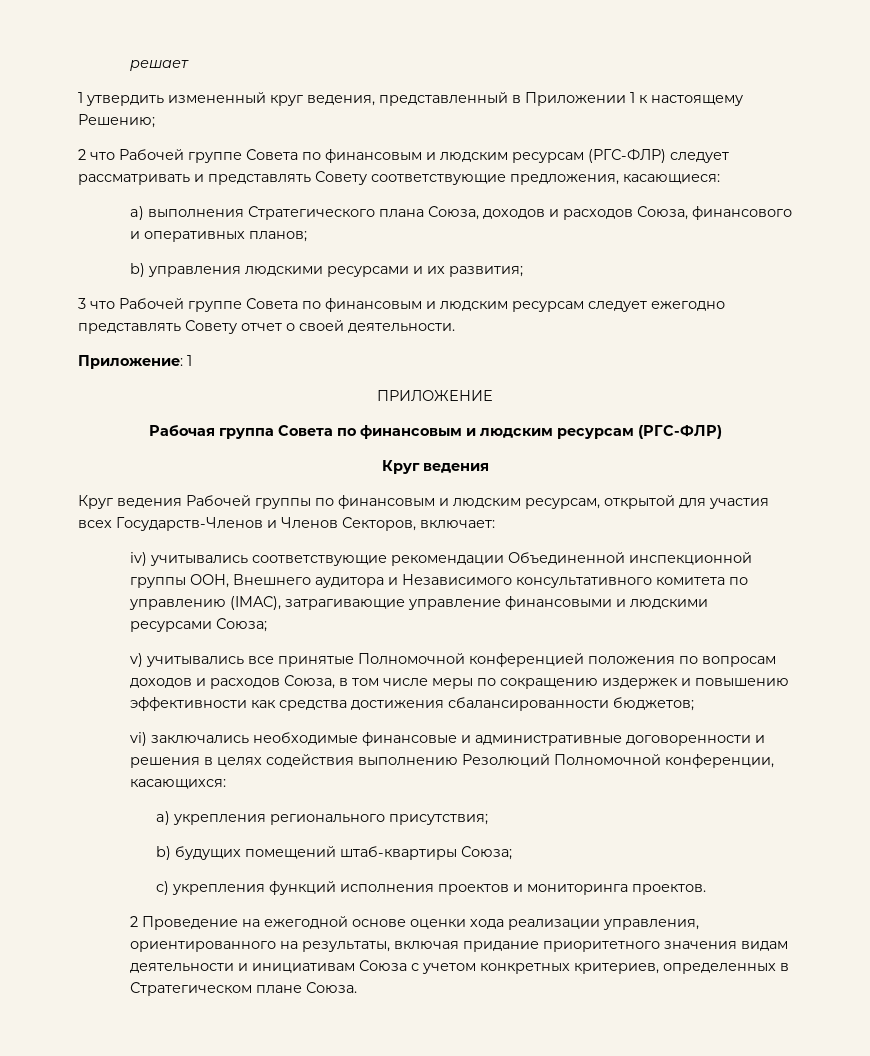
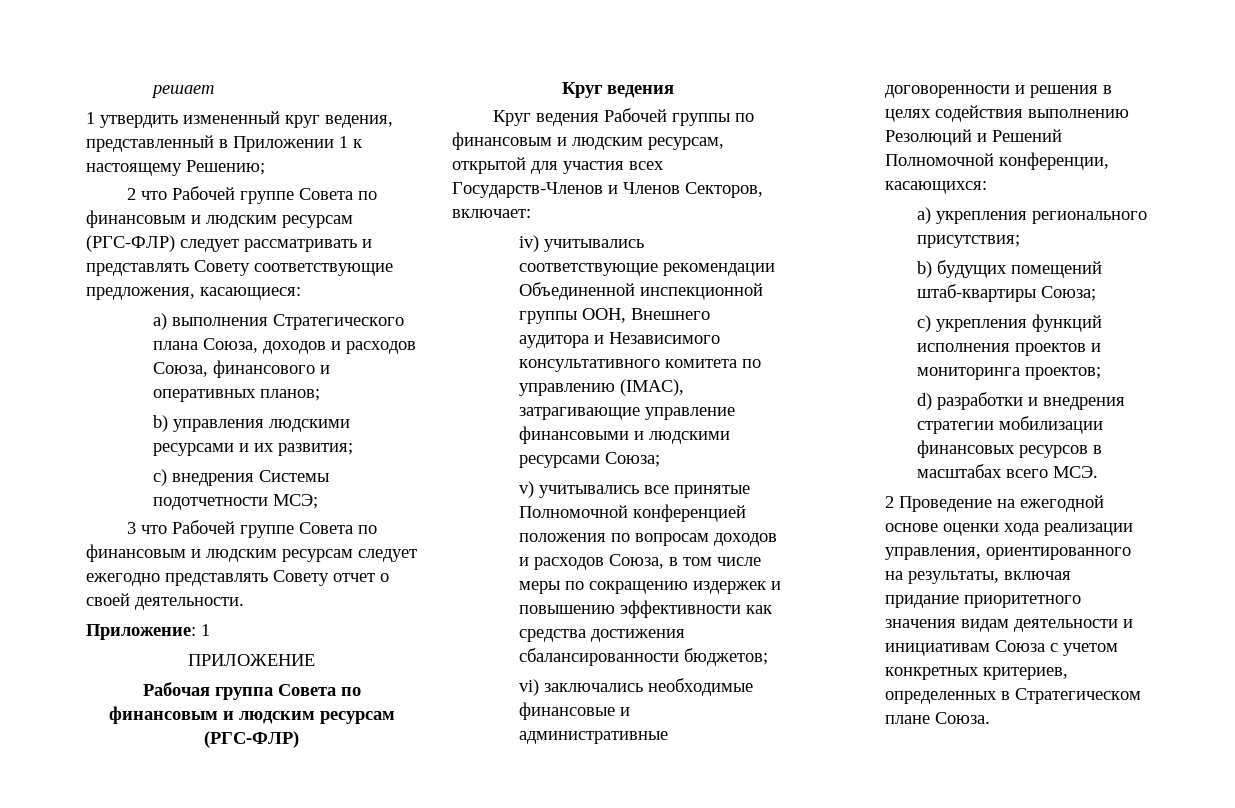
(523, 271) none -> [152,469,329,486] [152,494,318,510] // c) внедрения Системы подотчетности МСЭ;
(550, 760) none -> [976,129,1062,142] и Решений
[631,884,706,895] проектов. -> [1025,367,1102,380] [917,392,1126,410] [917,416,1104,434] [917,440,1103,458] [917,464,1099,478] проектов; // d) разработки и внедрения стратегии мобилизации финансовых ресурсов в масштабах всего МСЭ.

